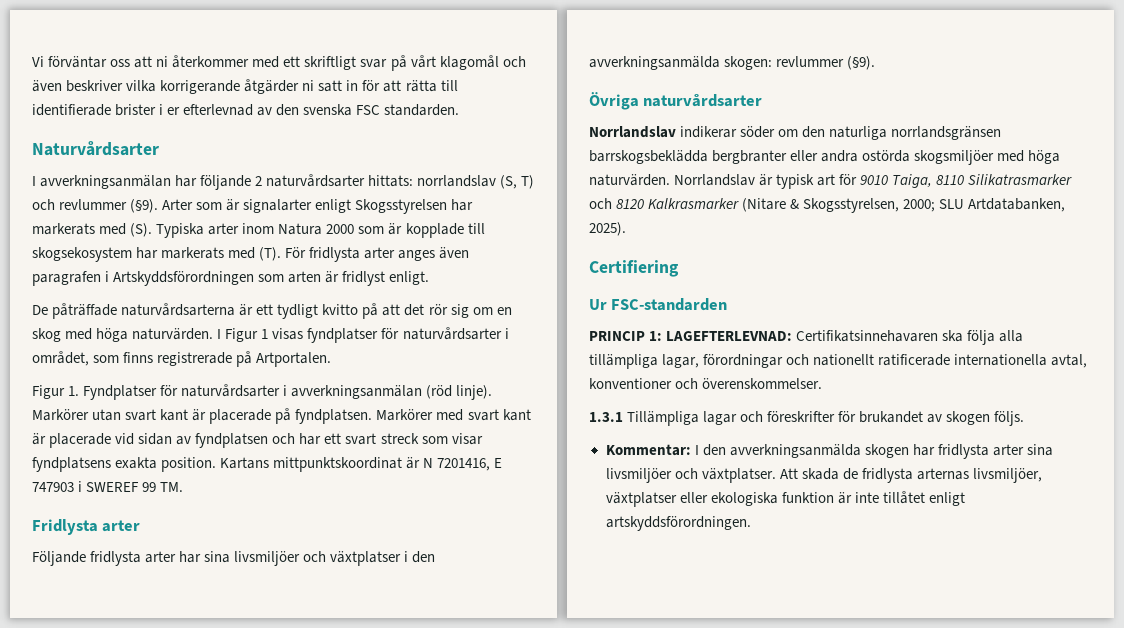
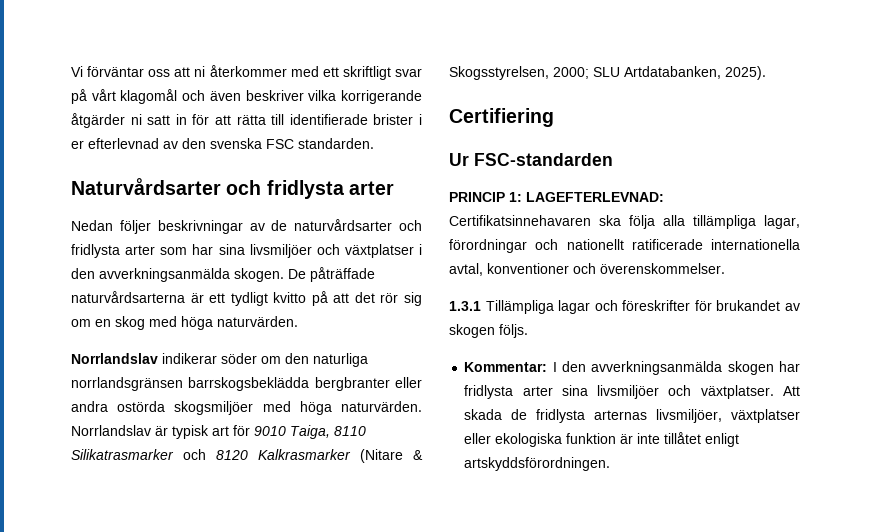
[32,174,535,190] [32,199,474,214] [32,223,485,238] [32,247,470,262] [32,271,430,286] // I avverkningsanmälan har följande 2 naturvårdsarter hittats: norrlandslav (S, T) och revlummer (§9). Arter som är signalarter enligt Skogsstyrelsen har markerats med (S). Typiska arter inom Natura 2000 som är kopplade till skogsekosystem har markerats med (T). För fridlysta arter anges även paragrafen i Artskyddsförordningen som arten är fridlyst enligt. // -> [226,180,394,199] [71,219,423,234] [71,244,422,258] [71,268,284,282] och fridlysta arter // Nedan följer beskrivningar av de naturvårdsarter och fridlysta arter som har sina livsmiljöer och växtplatser i den avverkningsanmälda skogen.
[217,327,509,343] [32,351,332,367] [32,384,493,400] [32,408,531,424] [32,433,483,448] [32,457,503,472] [32,481,184,492] [32,519,141,535] [32,551,436,566] [589,56,876,70] [589,92,763,110] I Figur 1 visas fyndplatser för naturvårdsarter i området, som finns registrerade på Artportalen. // Figur 1. Fyndplatser för naturvårdsarter i avverkningsanmälan (röd linje). Markörer utan svart kant är placerade på fyndplatsen. Markörer med svart kant är placerade vid sidan av fyndplatsen och har ett svart streck som visar fyndplatsens exakta position. Kartans mittpunktskoordinat är N 7201416, E 747903 i SWEREF 99 TM. // Fridlysta arter // Följande fridlysta arter har sina livsmiljöer och växtplatser i den avverkningsanmälda skogen: revlummer (§9). // Övriga naturvårdsarter -> (298, 321) none

